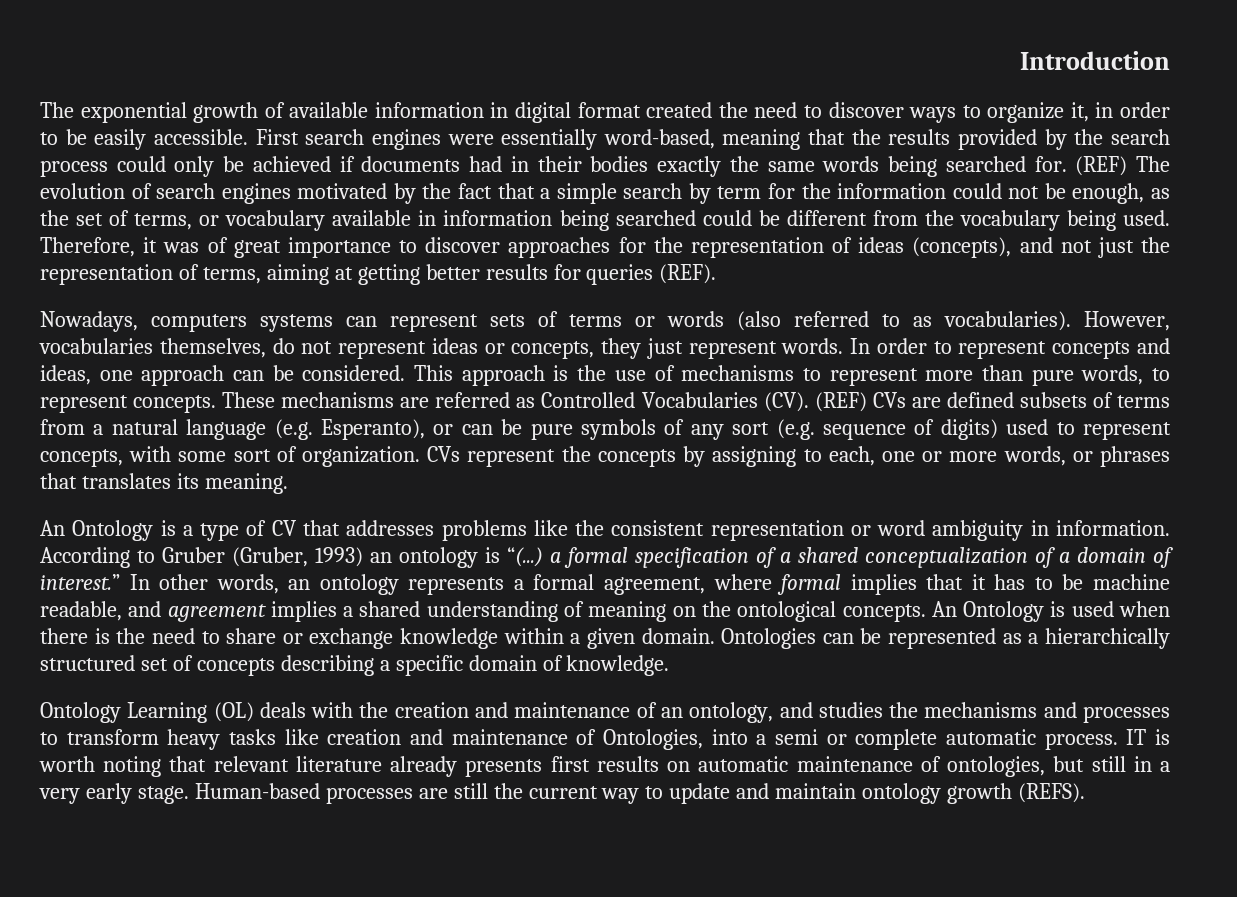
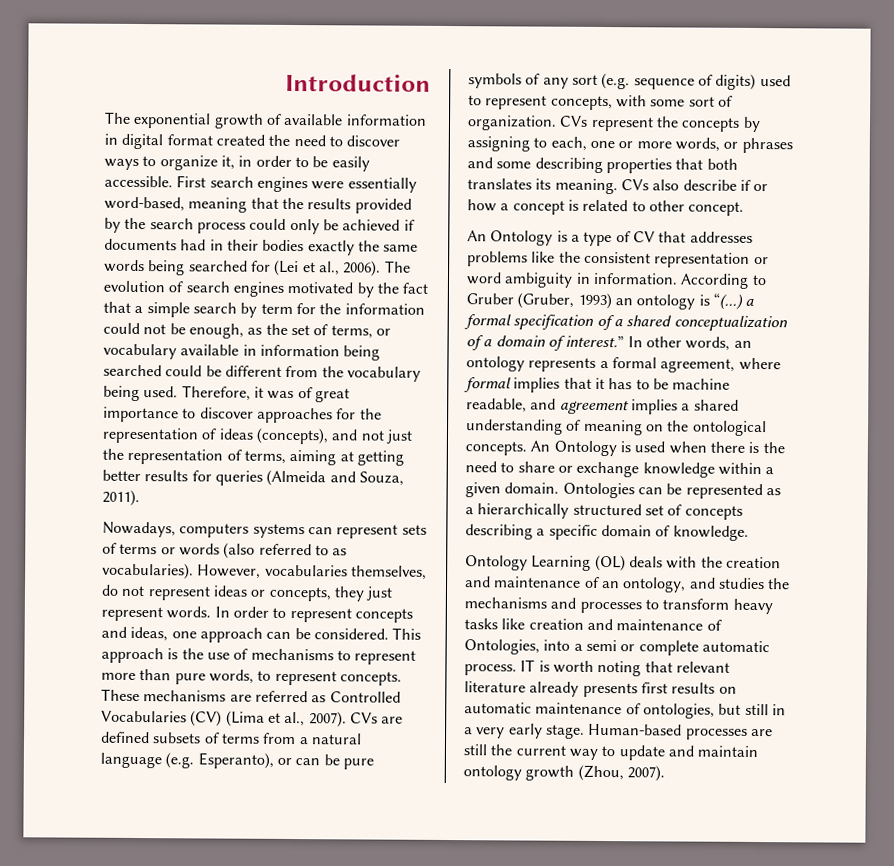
[1034,156,1128,176] for. (REF) -> [250,259,382,277] for (Lei et al., 2006).
[659,264,717,284] (REF). -> [266,469,404,487] [102,489,140,507] (Almeida and Souza, 2011).
[763,392,867,412] (CV). (REF) -> [190,710,347,728] (CV) (Lima et al., 2007).
[40,473,288,494] that translates its meaning. -> [467,157,738,174] [467,178,769,195] [467,199,745,216] and some describing properties that both translates its meaning. CVs also describe if or how a concept is related to other concept.
[1018,783,1086,803] (REFS). -> [577,764,665,782] (Zhou, 2007).

